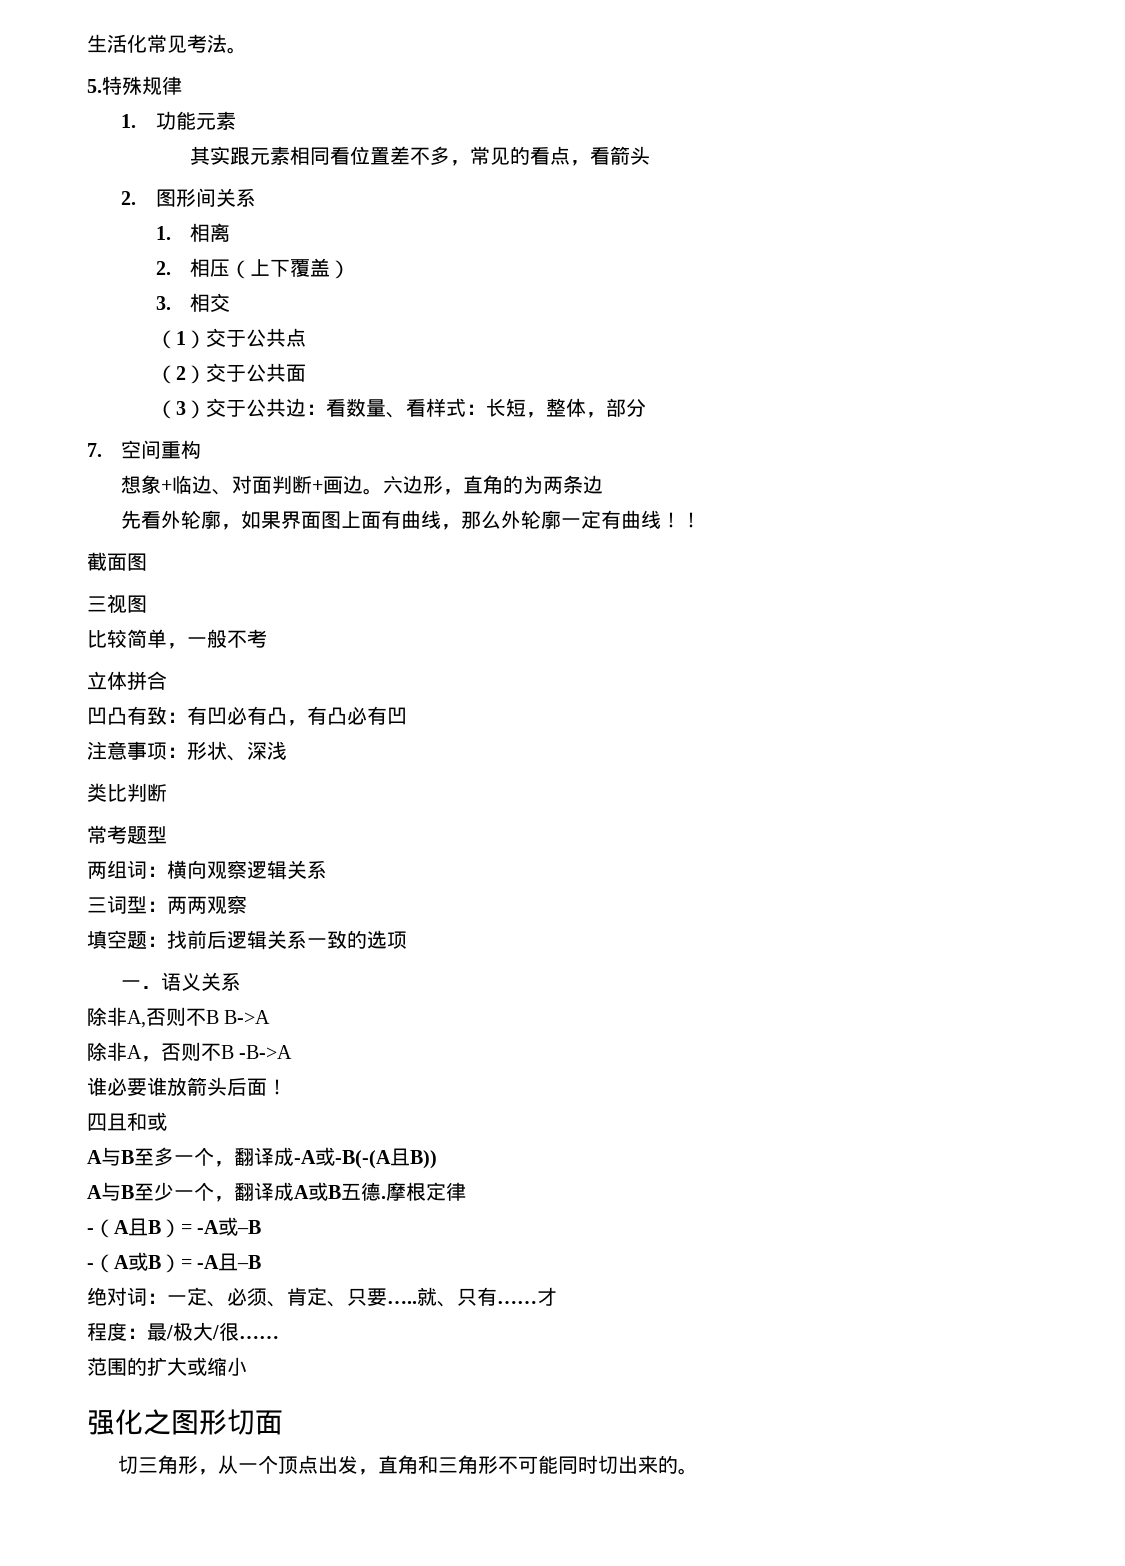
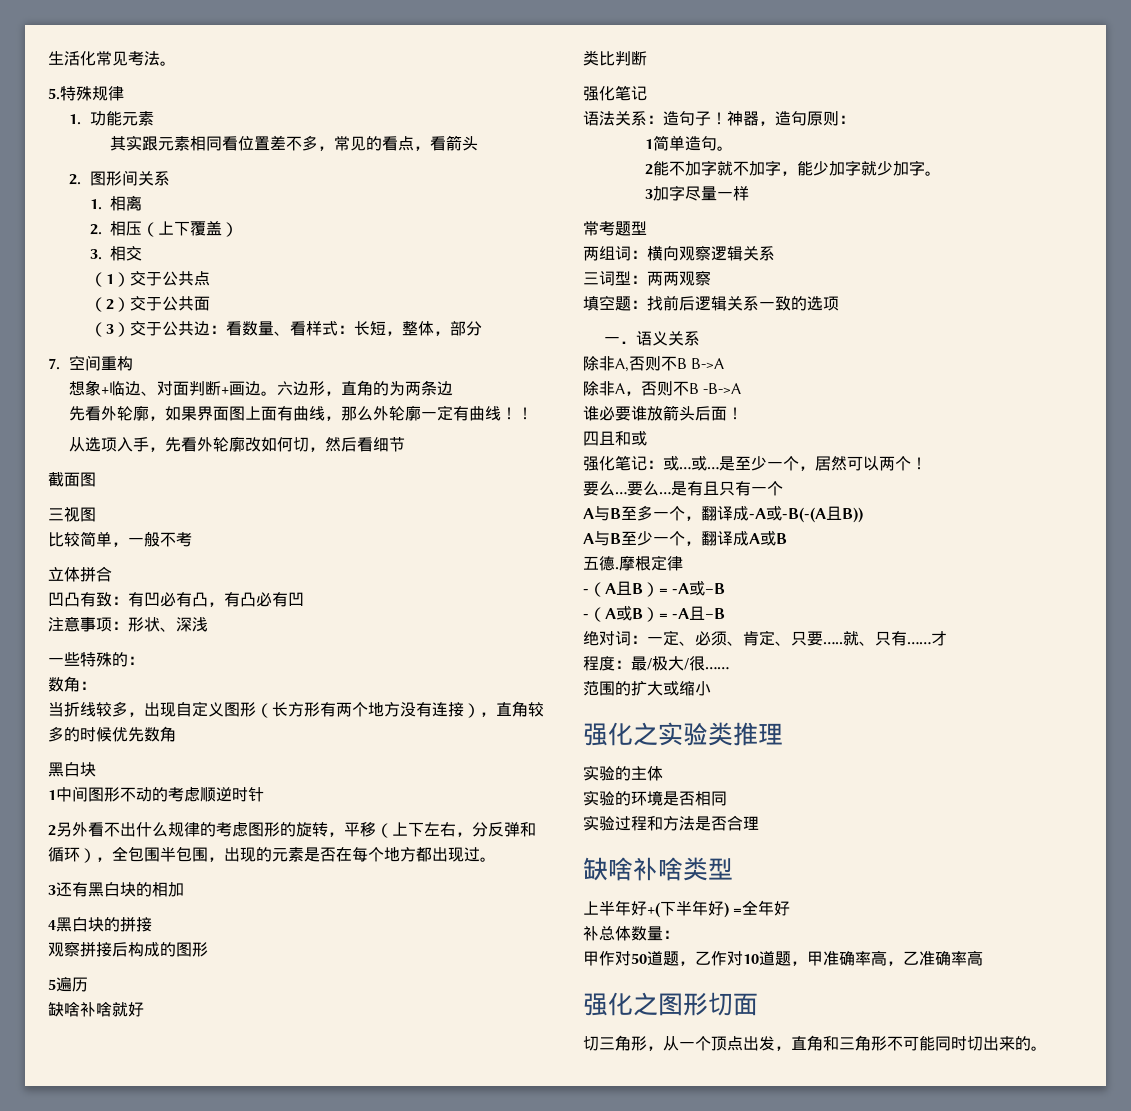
(702, 520) none -> [68,436,405,452] // 从选项入手，先看外轮廓改如何切，然后看细节
[87,783,167,802] 类比判断 -> [48,652,144,667] [48,676,96,692] [48,701,544,718] [48,726,176,742] [48,762,96,777] [48,786,264,802] [48,821,536,838] [48,846,496,863] [48,882,184,897] [48,917,152,932] [48,941,208,957] [48,977,88,992] [48,1001,144,1017] [583,50,647,66] [583,85,647,101] [583,110,855,126] [645,135,734,151] [645,160,942,176] [645,185,750,201] 一些特殊的： // 数角： // 当折线较多，出现自定义图形（长方形有两个地方没有连接），直角较多的时候优先数角 // 黑白块 // 1中间图形不动的考虑顺逆时针 // 2另外看不出什么规律的考虑图形的旋转，平移（上下左右，分反弹和循环），全包围半包围，出现的元素是否在每个地方都出现过。 // 3还有黑白块的相加 // 4黑白块的拼接 // 观察拼接后构成的图形 // 5遍历 // 缺啥补啥就好 // 类比判断 // 强化笔记 // 语法关系：造句子！神器，造句原则： // 1简单造句。 // 2能不加字就不加字，能少加字就少加字。 // 3加字尽量一样
(167, 1121) none -> [583,455,927,471] [583,481,783,496] // 强化笔记：或…或…是至少一个，居然可以两个！ // 要么…要么…是有且只有一个
(341, 1192) none -> (787, 538) //
(247, 1366) none -> [583,722,783,746] [583,765,663,781] [583,790,727,806] [583,815,759,831] [583,857,733,881] [583,900,791,918] [583,926,679,941] [583,950,983,966] // 强化之实验类推理 // 实验的主体 // 实验的环境是否相同 // 实验过程和方法是否合理 // 缺啥补啥类型 // 上半年好+(下半年好) =全年好 // 补总体数量： // 甲作对50道题，乙作对10道题，甲准确率高，乙准确率高

